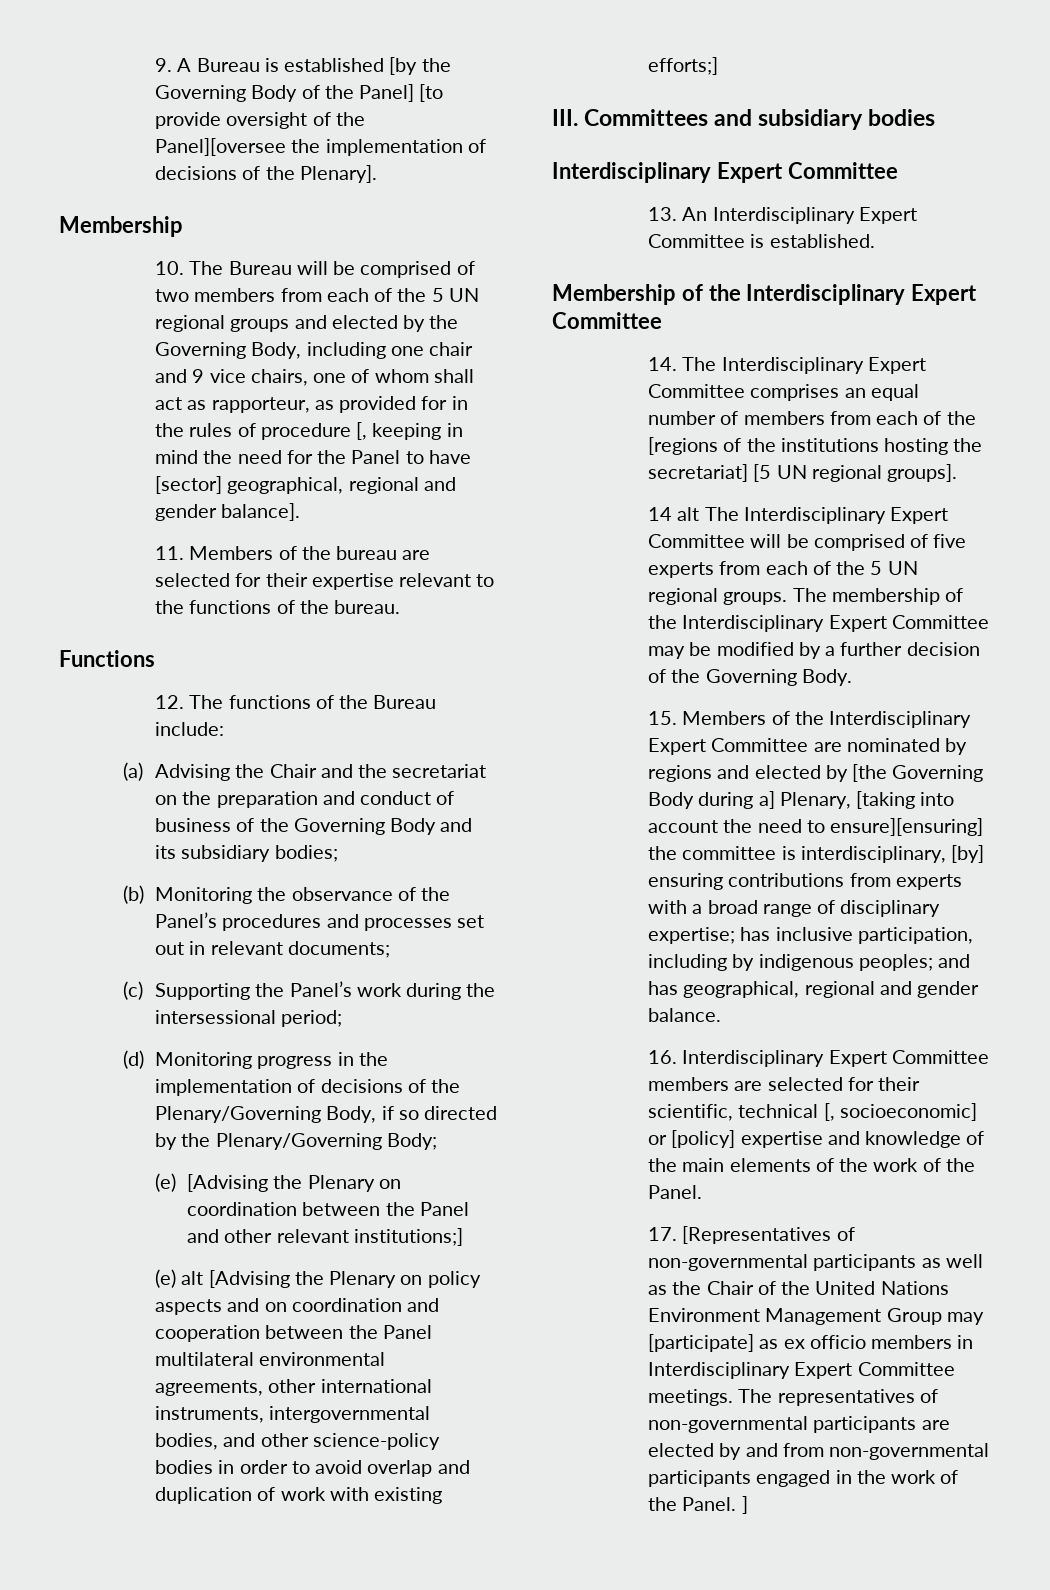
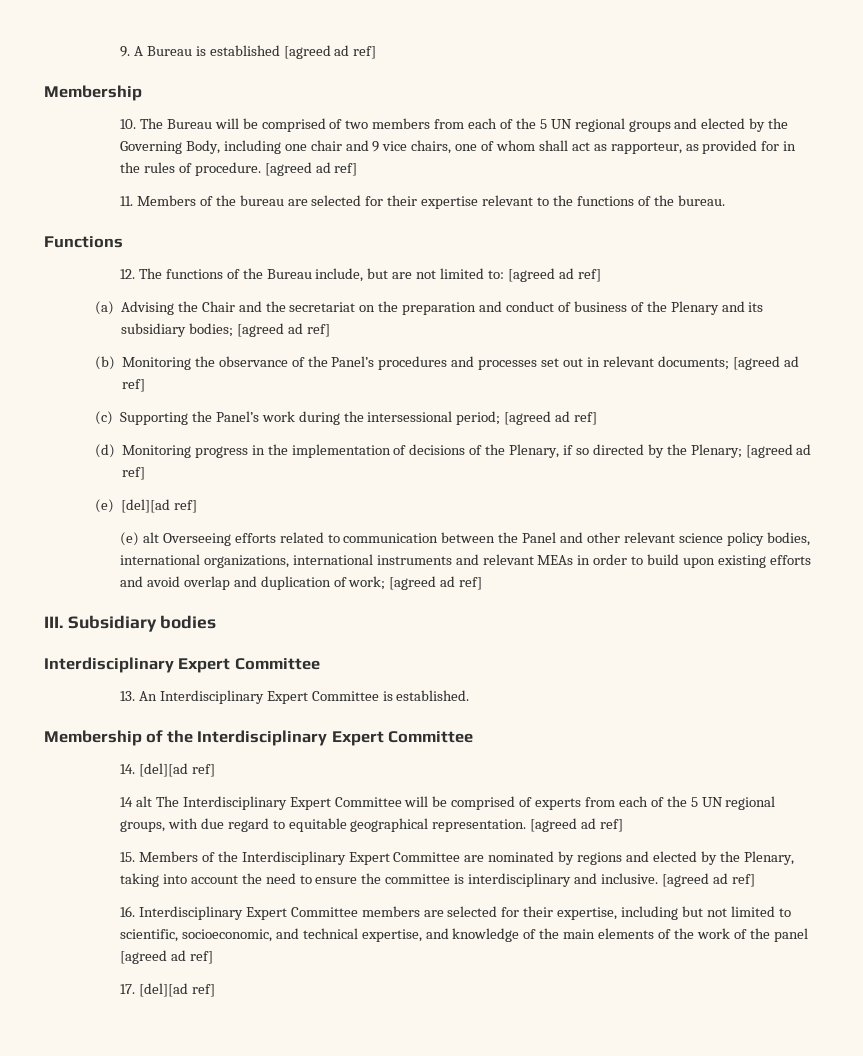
[389,57,451,75] [155,84,444,102] [155,112,365,129] [155,138,486,156] [155,165,377,183] [by the Governing Body of the Panel] [to provide oversight of the Panel][oversee the implementation of decisions of the Plenary]. -> [283,45,377,59] [agreed ad ref]
[260,422,463,440] [155,450,471,464] [155,476,456,494] [155,503,301,521] procedure [, keeping in mind the need for the Panel to have [sector] geographical, regional and gender balance]. -> [194,162,358,176] procedure. [agreed ad ref]
[155,722,225,736] include: -> [315,268,601,282] include, but are not limited to: [agreed ad ref]
[293,818,437,835] Governing Body -> [670,301,719,315] Plenary
(338, 853) none -> [236,323,330,337] [agreed ad ref]
(390, 949) none -> [732,356,799,370] [121,379,145,392] [agreed ad ref]
(343, 1018) none -> [504,411,598,425] [agreed ad ref]
[155,1106,377,1123] Plenary/Governing Body, -> [509,444,560,458] Plenary,
[215,1133,437,1150] [155,1173,401,1192] [187,1202,298,1216] Plenary/Governing Body; // (e) [Advising the Plenary on coordination -> [690,444,812,458] [121,467,145,480] [94,499,197,513] [119,532,439,546] Plenary; [agreed ad ref] // (e) [del][ad ref] // (e) alt Overseeing efforts related to communication
[353,1228,463,1246] [155,1269,481,1288] [155,1298,440,1315] [155,1325,432,1342] [155,1352,386,1366] [155,1379,432,1396] [155,1406,431,1423] [155,1433,440,1450] [155,1460,310,1474] institutions;] // (e) alt [Advising the Plenary on policy aspects and on coordination and cooperation between the Panel multilateral environmental agreements, other international instruments, intergovernmental bodies, and other science-policy bodies in order to -> [678,532,810,546] [119,554,811,568] [119,576,143,587] science policy bodies, international organizations, international instruments and relevant MEAs in order to build upon existing efforts and
[280,1487,443,1504] [648,57,719,75] [552,109,864,130] work with existing efforts;] // III. Committees and subsidiary -> [348,576,483,590] [44,615,157,632] work; [agreed ad ref] // III. Subsidiary
[682,357,926,374] [648,384,919,401] [648,411,976,425] [648,437,983,455] [648,464,958,482] The Interdisciplinary Expert Committee comprises an equal number of members from each of the [regions of the institutions hosting the secretariat] [5 UN regional groups]. -> [138,763,215,777] [del][ad ref]
[933,534,967,548] five -> (533, 802) none
[723,588,964,605] [648,615,989,632] [648,642,980,659] [648,669,852,686] groups. The membership of the Interdisciplinary Expert Committee may be modified by a further decision of the Governing Body. -> [119,818,624,832] groups, with due regard to equitable geographical representation. [agreed ad ref]
[852,764,984,782] [648,791,916,809] [the Governing Body during a] Plenary, [taking -> [719,851,794,865] [119,873,159,887] the Plenary, taking
[830,818,984,836] ensure][ensuring] -> [315,877,358,884] ensure
[800,845,985,863] [648,873,962,890] [648,900,941,917] [648,927,973,944] [648,954,971,971] [648,981,980,998] [648,1008,722,1022] interdisciplinary, [by] ensuring contributions from experts with a broad range of disciplinary expertise; has inclusive participation, including by indigenous peoples; and has geographical, regional and gender balance. -> [468,873,755,887] interdisciplinary and inclusive. [agreed ad ref]
[648,1103,977,1121] [648,1130,823,1148] scientific, technical [, socioeconomic] or [policy] expertise -> [557,906,791,920] [119,928,422,942] expertise, including but not limited to scientific, socioeconomic, and technical expertise,
[648,1185,703,1199] [648,1226,855,1244] [648,1254,983,1271] [648,1281,949,1295] [648,1308,984,1325] [648,1334,974,1352] [648,1362,955,1379] [648,1389,938,1406] [648,1416,950,1433] [648,1443,990,1460] [648,1470,959,1487] [648,1496,748,1514] Panel. // 17. [Representatives of non-governmental participants as well as the Chair of the United Nations Environment Management Group may [participate] as ex officio members in Interdisciplinary Expert Committee meetings. The representatives of non-governmental participants are elected by and from non-governmental participants engaged in the work of the Panel. ] -> [773,928,808,942] [119,950,213,964] [119,983,215,997] panel [agreed ad ref] // 17. [del][ad ref]

